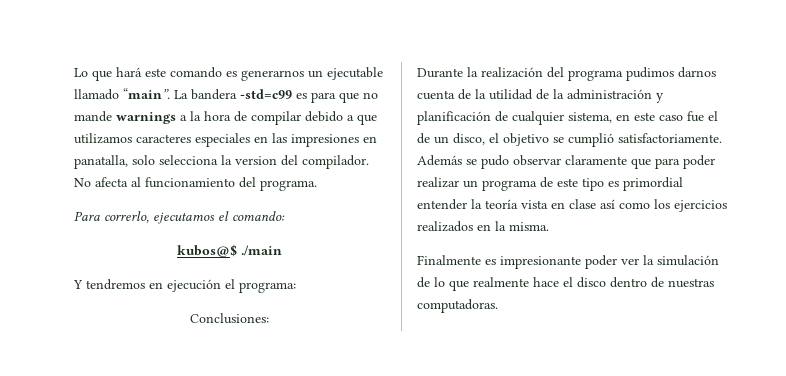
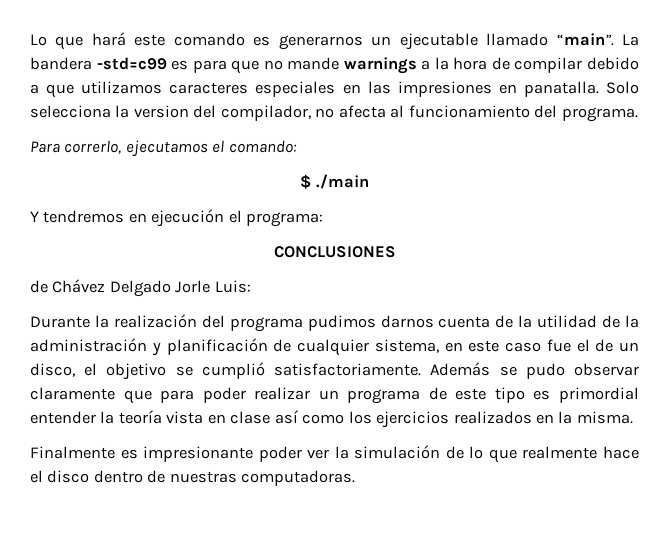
[74,155,155,169] panatalla, solo -> [523,81,640,97] panatalla. Solo
[302,155,369,169] [74,178,91,187] compilador. No -> [220,105,335,121] compilador, no
[177,244,237,257] kubos@$ -> [300,174,312,189] $
[190,313,269,324] Conclusiones: -> [273,246,396,258] [30,279,251,297] CONCLUSIONES // de Chávez Delgado Jorle Luis:

